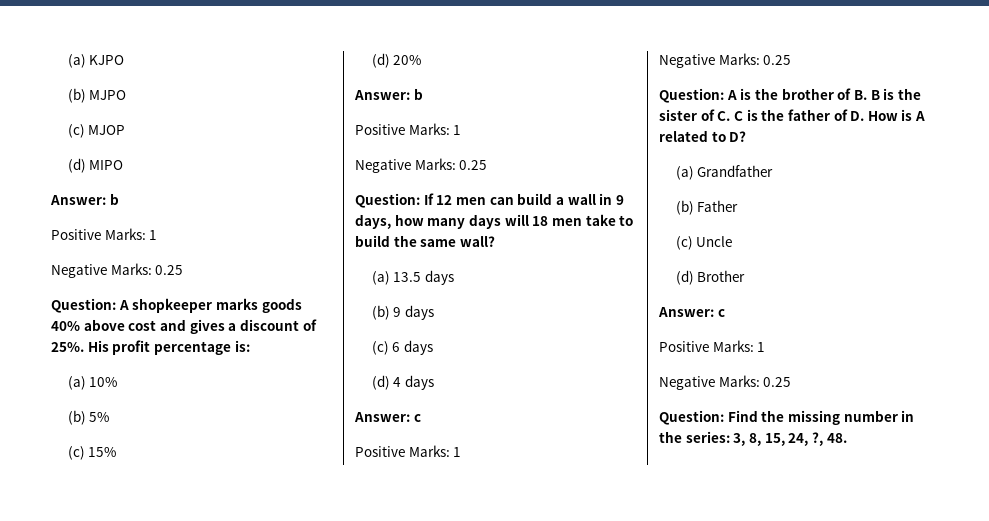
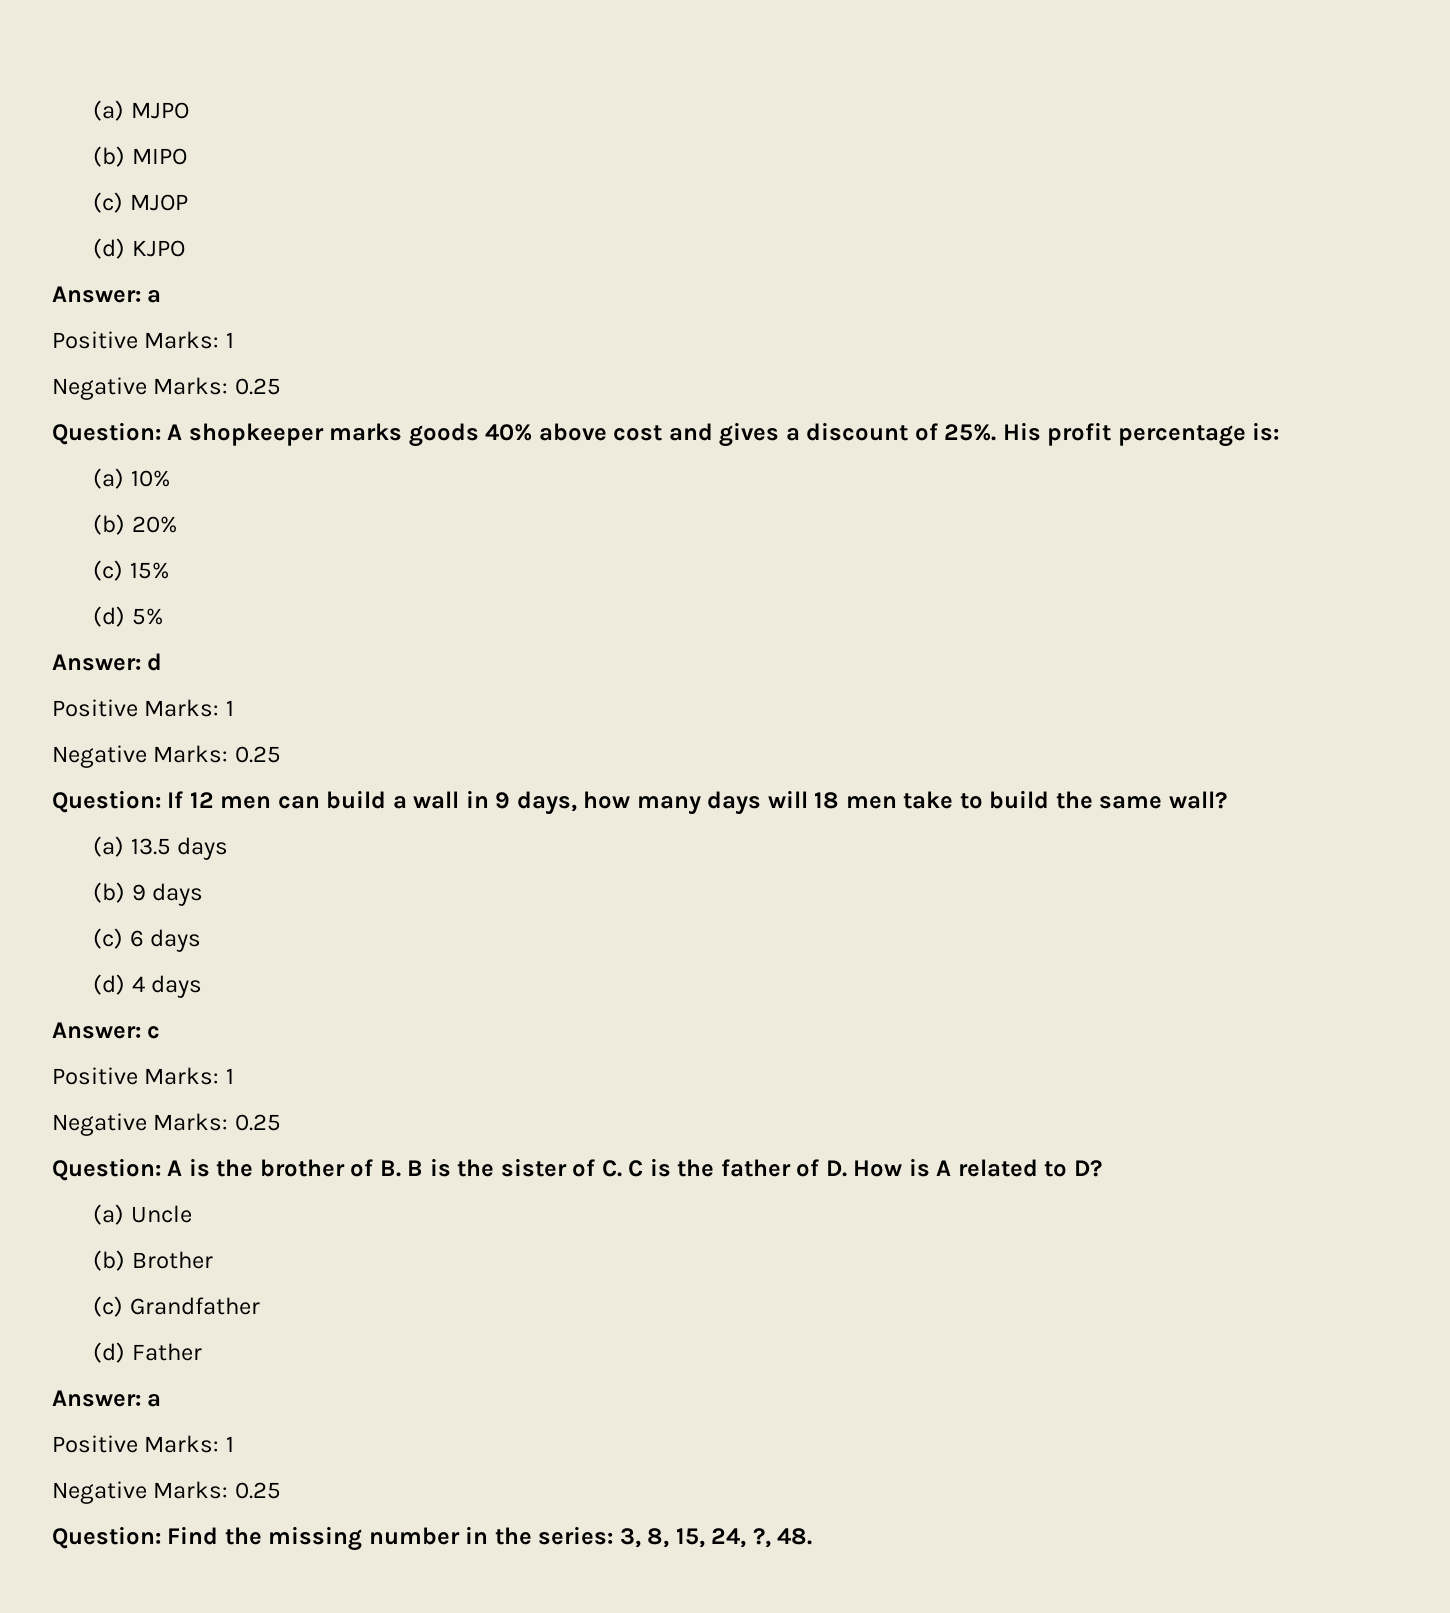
[67,54,125,68] [67,88,127,103] (a) KJPO // (b) MJPO -> [93,100,189,121] [93,146,187,167] (a) MJPO // (b) MIPO
[89,160,124,170] [50,193,119,205] MIPO // Answer: b -> [131,240,185,257] [52,286,162,303] KJPO // Answer: a
[89,412,110,422] 5% -> [131,516,177,533] 20%
[393,55,422,65] [354,88,423,100] 20% // Answer: b -> [131,608,163,625] [52,653,163,671] 5% // Answer: d
(694, 173) none -> [130,1205,192,1223] [93,1250,213,1271] [93,1296,124,1317] Uncle // (b) Brother // (c)
[675,200,694,215] (b) -> [93,1342,126,1363] (d)
[675,236,733,250] [675,270,746,285] [658,307,725,317] // (c) Uncle // (d) Brother // Answer: c -> [52,1390,162,1407] // Answer: a

